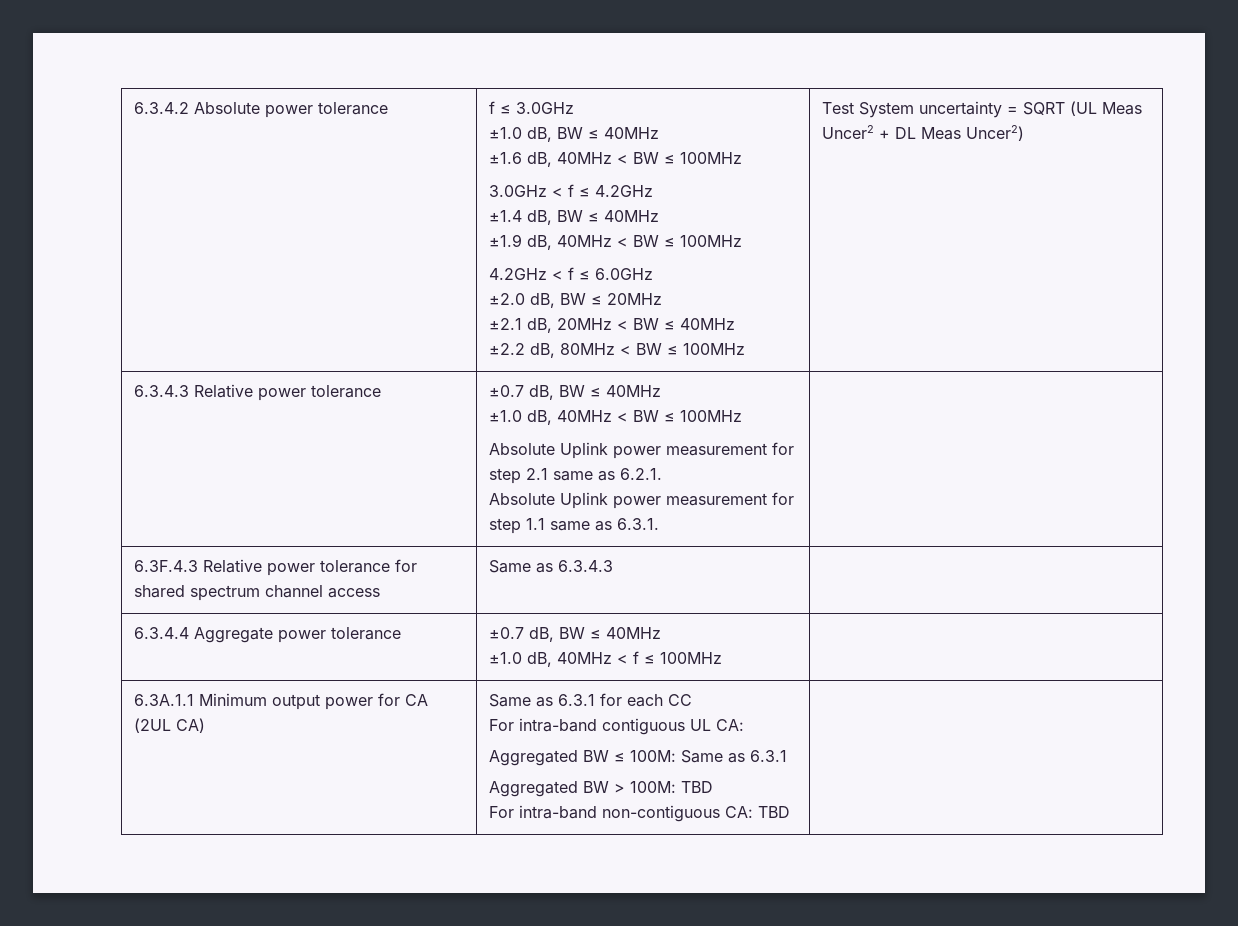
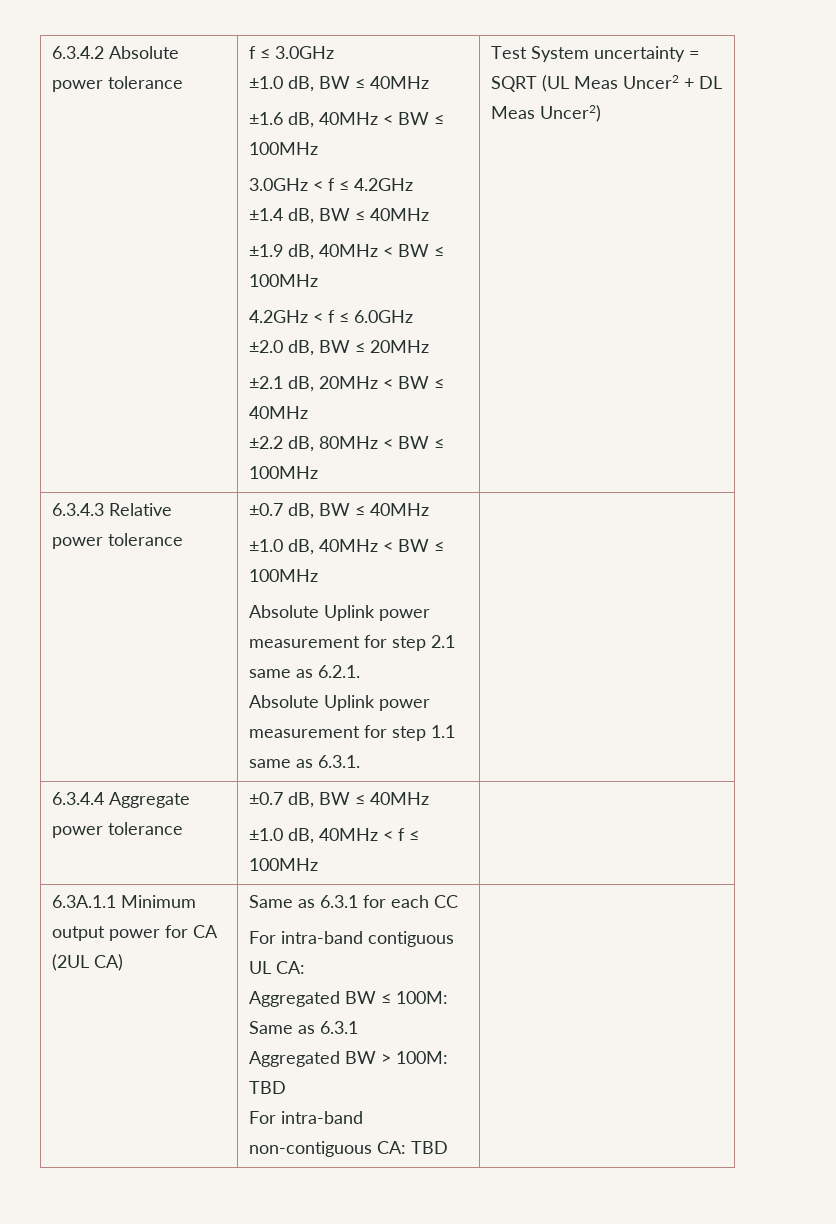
[133,559,417,576] [133,585,380,601] [488,560,613,573] // 6.3F.4.3 Relative power tolerance for shared spectrum channel access | Same as 6.3.4.3 | -> (361, 761) none

